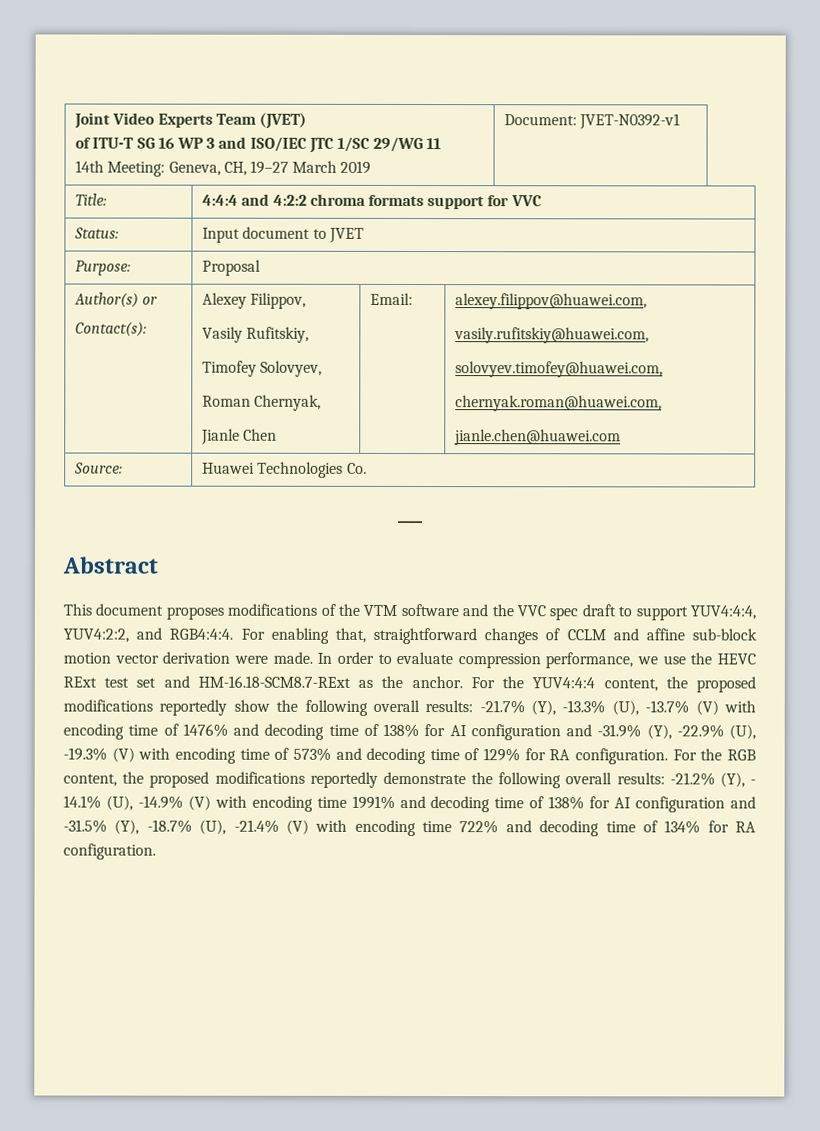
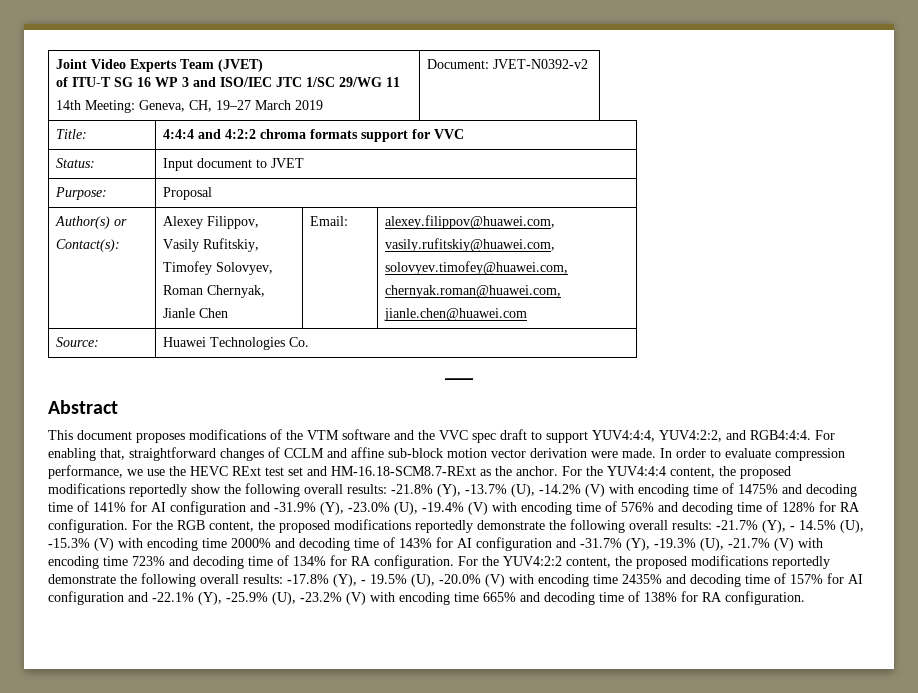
[579,113,681,130] JVET-N0392-v1 -> [493,59,589,69] JVET-N0392-v2
[479,700,756,716] [63,723,419,740] -21.7% (Y), -13.3% (U), -13.7% (V) with encoding time of 1476% and decoding time of 138% -> [391,483,857,497] [48,501,126,512] -21.8% (Y), -13.7% (U), -14.2% (V) with encoding time of 1475% and decoding time of 141%
[676,724,756,740] [63,747,521,765] -22.9% (U), -19.3% (V) with encoding time of 573% and decoding time of 129% -> [348,501,815,515] -23.0% (U), -19.4% (V) with encoding time of 576% and decoding time of 128%
[669,772,756,788] [63,795,756,813] [63,819,499,837] -21.2% (Y), - 14.1% (U), -14.9% (V) with encoding time 1991% and decoding time of 138% for AI configuration and -31.5% (Y), -18.7% (U), -21.4% (V) with encoding time 722% -> [716,520,864,533] [48,537,823,551] [48,556,165,569] -21.7% (Y), - 14.5% (U), -15.3% (V) with encoding time 2000% and decoding time of 143% for AI configuration and -31.7% (Y), -19.3% (U), -21.7% (V) with encoding time 723%
(156, 851) none -> [458,555,830,569] [48,573,863,587] [48,591,805,605] For the YUV4:2:2 content, the proposed modifications reportedly demonstrate the following overall results: -17.8% (Y), - 19.5% (U), -20.0% (V) with encoding time 2435% and decoding time of 157% for AI configuration and -22.1% (Y), -25.9% (U), -23.2% (V) with encoding time 665% and decoding time of 138% for RA configuration.

